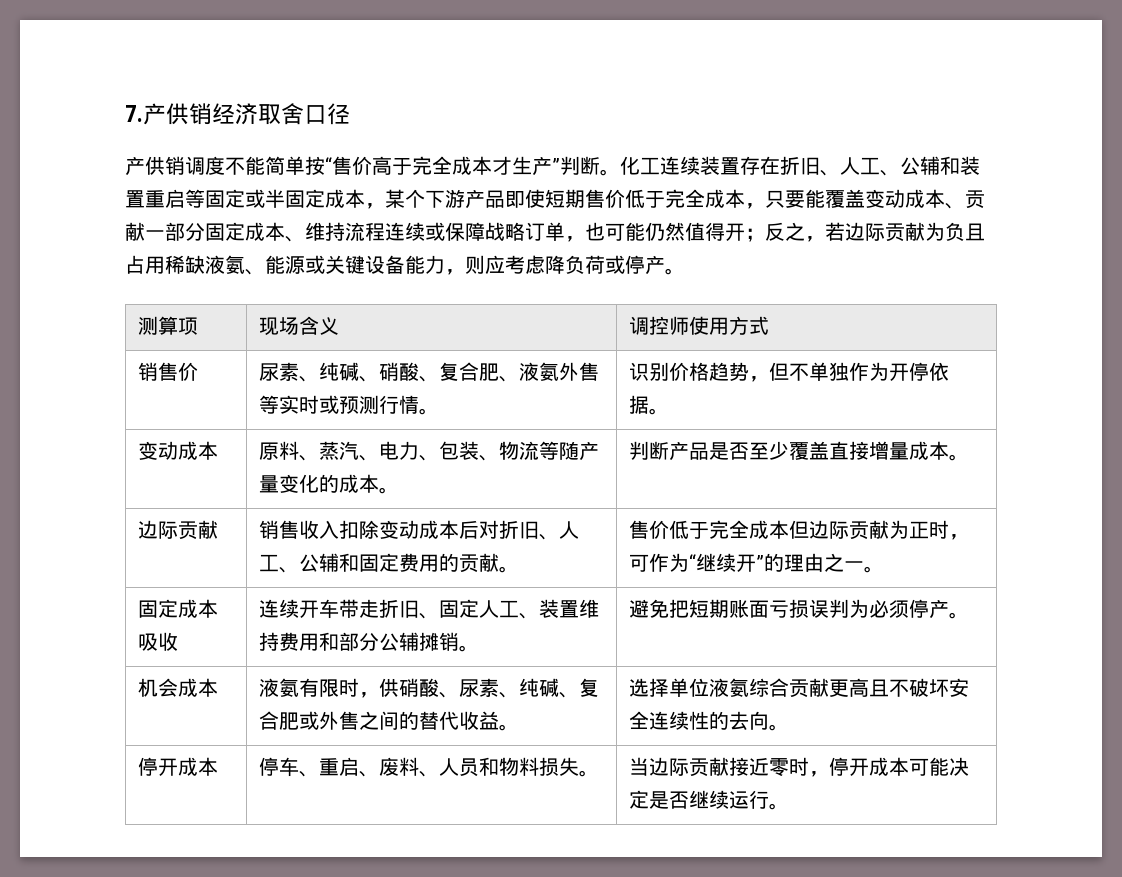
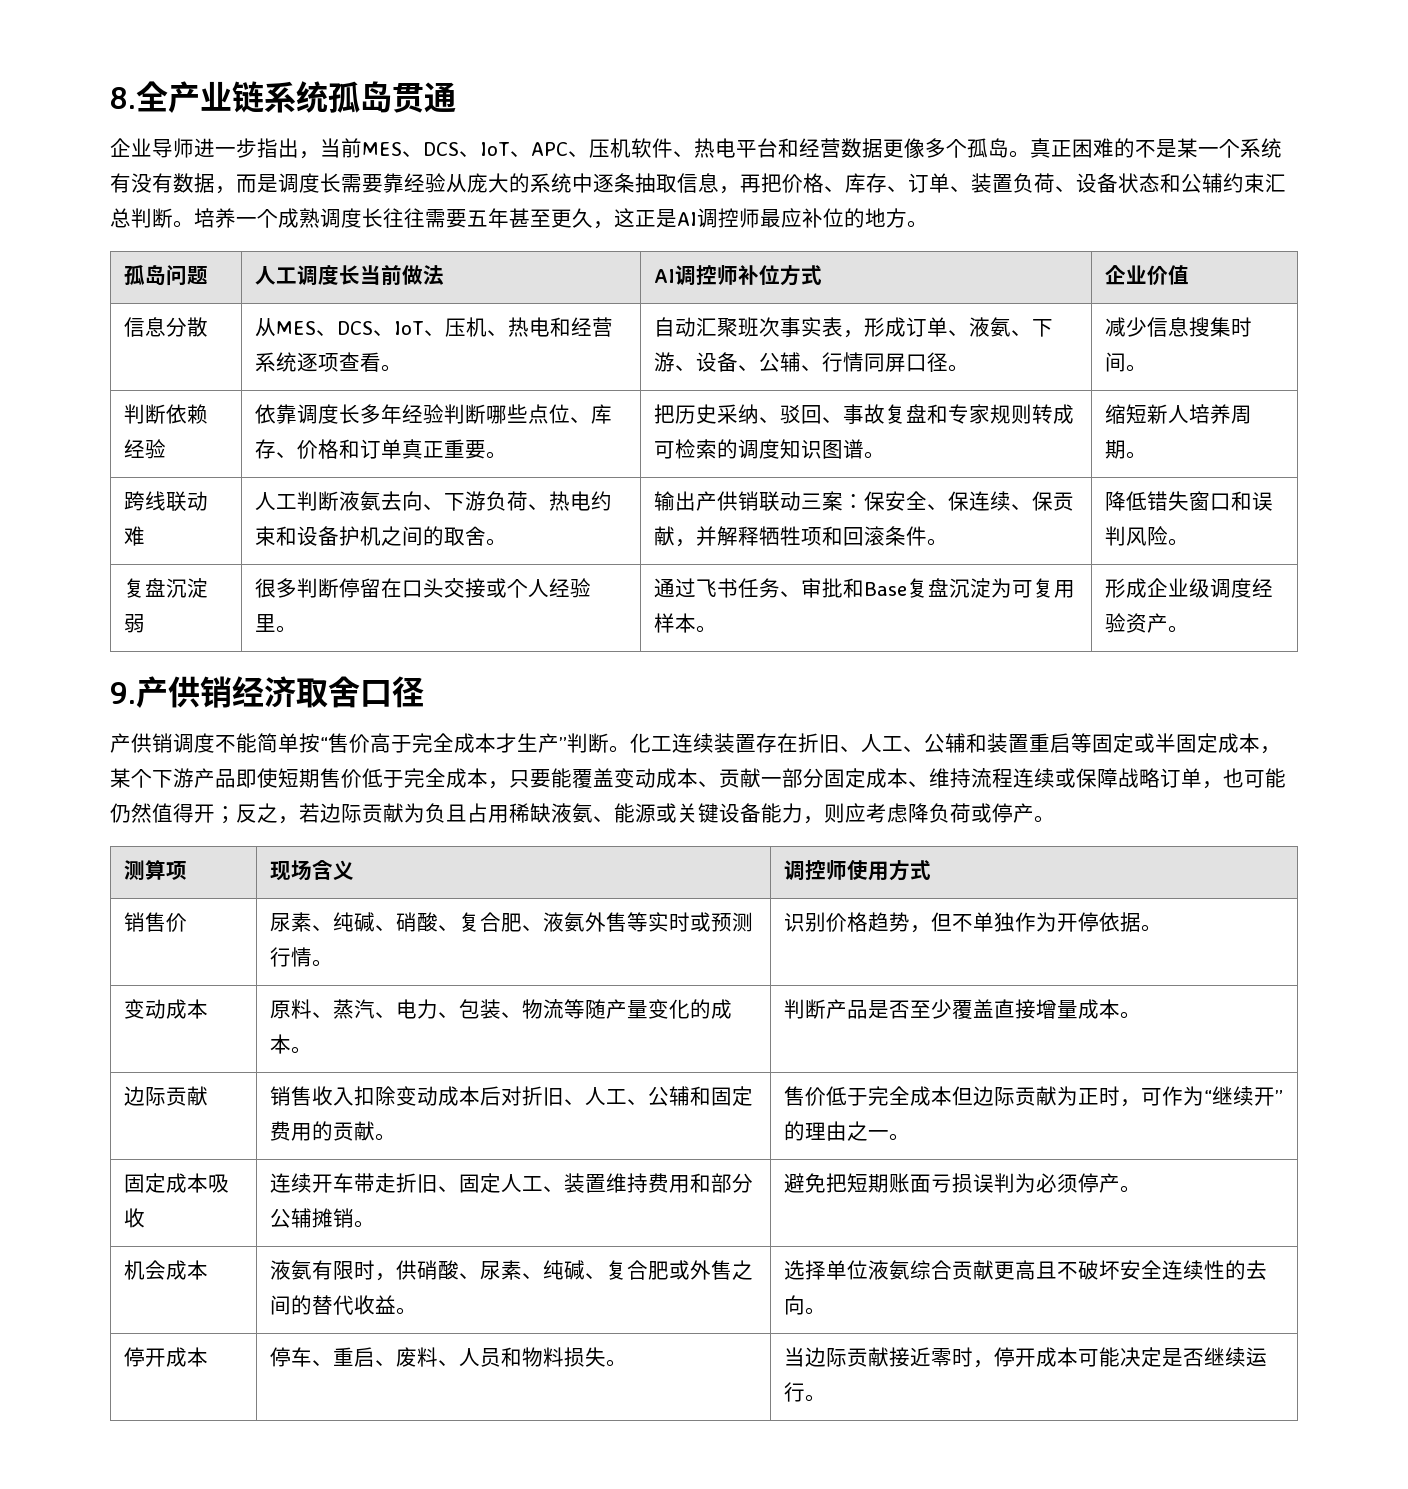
[125,105,143,122] 7. -> [110,81,456,113] [110,138,1282,159] [110,173,1286,194] [110,208,928,229] [124,265,209,286] [255,265,445,286] [654,265,823,286] [1105,265,1190,285] [124,317,209,337] [255,317,614,337] [255,352,403,372] [654,317,1054,338] [654,352,970,372] [1105,317,1253,337] [1105,352,1148,372] [124,404,209,424] [124,439,167,459] [255,404,613,424] [255,439,508,459] [654,404,1075,424] [654,439,886,459] [1105,404,1253,424] [1105,440,1148,459] [124,491,209,512] [124,526,146,546] [255,491,613,511] [255,526,508,546] [654,491,1075,512] [654,526,949,547] [1105,491,1274,511] [1105,526,1190,546] [124,578,209,598] [124,614,146,633] [255,578,592,598] [255,614,298,633] [654,578,1076,598] [654,613,718,633] [1105,578,1274,598] [1105,613,1190,633] [110,682,136,704] 8.全产业链系统孤岛贯通 // 企业导师进一步指出，当前MES、DCS、IoT、APC、压机软件、热电平台和经营数据更像多个孤岛。真正困难的不是某一个系统有没有数据，而是调度长需要靠经验从庞大的系统中逐条抽取信息，再把价格、库存、订单、装置负荷、设备状态和公辅约束汇总判断。培养一个成熟调度长往往需要五年甚至更久，这正是AI调控师最应补位的地方。 // 孤岛问题 | 人工调度长当前做法 | AI调控师补位方式 | 企业价值 // 信息分散 | 从MES、DCS、IoT、压机、热电和经营系统逐项查看。 | 自动汇聚班次事实表，形成订单、液氨、下游、设备、公辅、行情同屏口径。 | 减少信息搜集时间。 // 判断依赖经验 | 依靠调度长多年经验判断哪些点位、库存、价格和订单真正重要。 | 把历史采纳、驳回、事故复盘和专家规则转成可检索的调度知识图谱。 | 缩短新人培养周期。 // 跨线联动难 | 人工判断液氨去向、下游负荷、热电约束和设备护机之间的取舍。 | 输出产供销联动三案：保安全、保连续、保贡献，并解释牺牲项和回滚条件。 | 降低错失窗口和误判风险。 // 复盘沉淀弱 | 很多判断停留在口头交接或个人经验里。 | 通过飞书任务、审批和Base复盘沉淀为可复用样本。 | 形成企业级调度经验资产。 // 9.

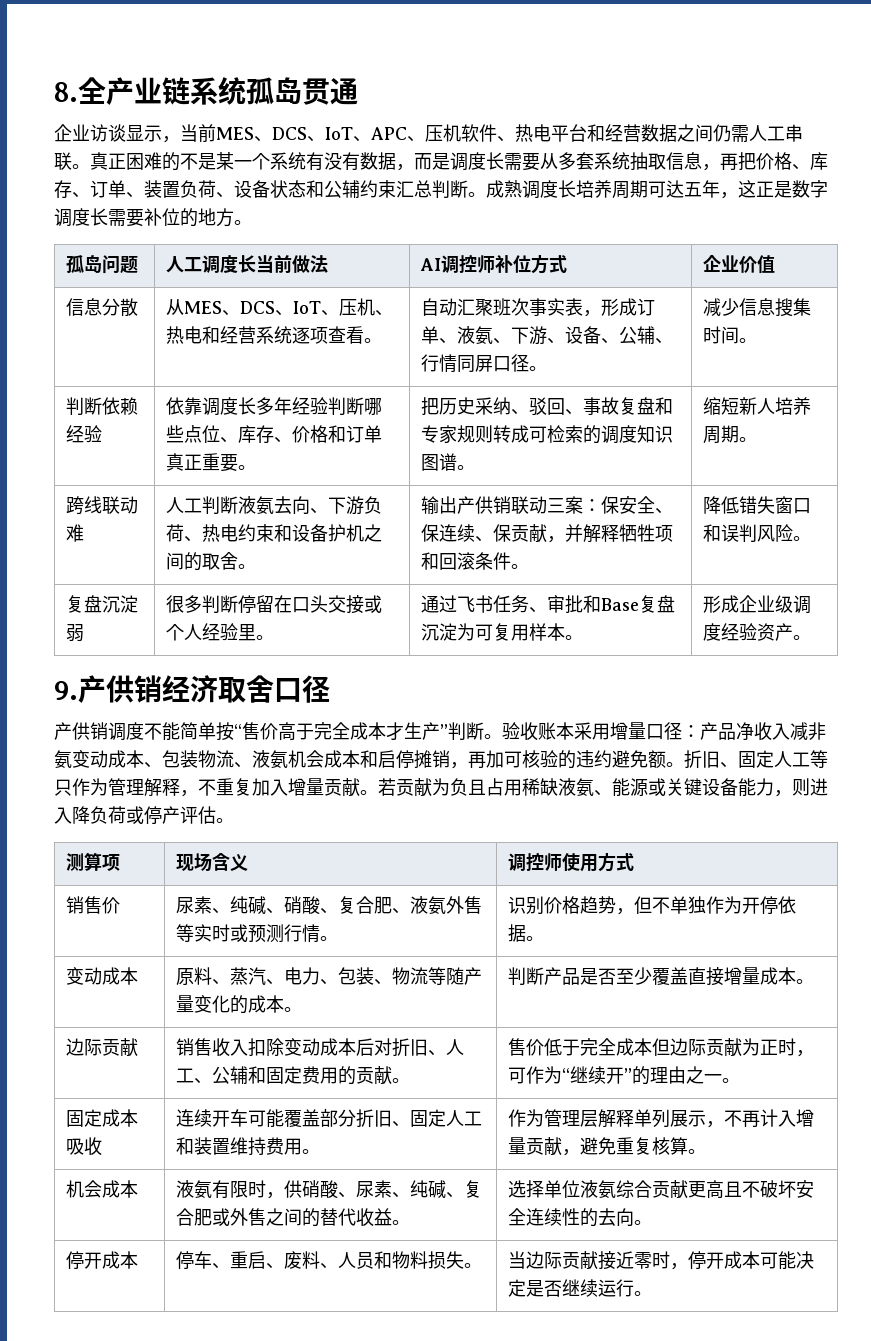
[152,138,299,158] 导师进一步指出 -> [90,124,162,142] 访谈显示
[882,138,1009,158] 更像多个孤岛 -> [677,124,803,142] [54,152,72,170] 之间仍需人工串联
[383,173,635,193] 靠经验从庞大的系统中逐条 -> [540,152,630,170] 从多套系统
[194,208,278,228] 培养一个 -> (486, 194) none
[383,208,802,229] 往往需要五年甚至更久，这正是AI调控师最应 -> [576,180,828,199] [54,208,144,227] 培养周期可达五年，这正是数字调度长需要
[630,733,1281,754] [110,768,1286,789] [110,803,362,824] 化工连续装置存在折旧、人工、公辅和装置重启等固定或半固定成本，某个下游产品即使短期售价低于完全成本，只要能覆盖变动成本、贡献一部分固定成本、维持流程连续或保障战略订单，也可能仍然值得开；反之，若边际 -> [502,722,826,741] [54,750,828,769] [54,778,396,797] 验收账本采用增量口径：产品净收入减非氨变动成本、包装物流、液氨机会成本和启停摊销，再加可核验的违约避免额。折旧、固定人工等只作为管理解释，不重复加入增量贡献。若
[845,803,908,823] 应考虑 -> [810,778,828,796] [54,807,72,824] 进入
(1034, 813) none -> [180,806,216,824] 评估
[354,1173,565,1193] 带走折旧、固定人工、 -> [248,1109,483,1128] [176,1137,195,1155] 可能覆盖部分折旧、固定人工和
[690,1173,754,1193] [270,1208,376,1228] [784,1173,1121,1193] 和部分公辅摊销。 | 避免把短期账面亏损误判为必须停产 -> [302,1149,321,1154] [508,1109,815,1128] [508,1137,689,1156] 。 | 作为管理层解释单列展示，不再计入增量贡献，避免重复核算

